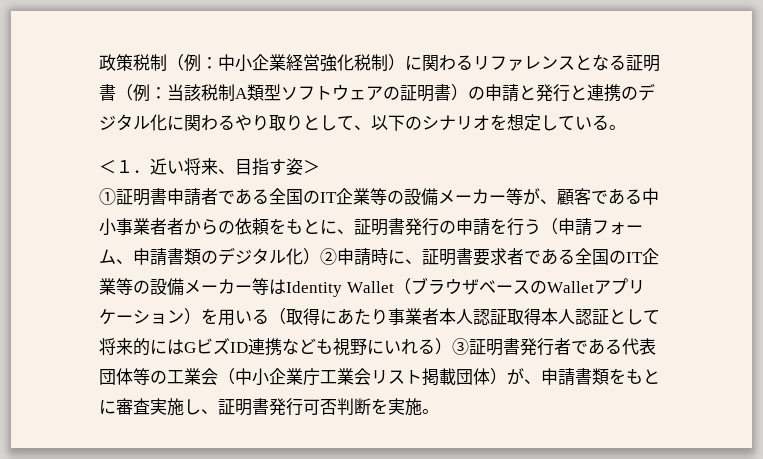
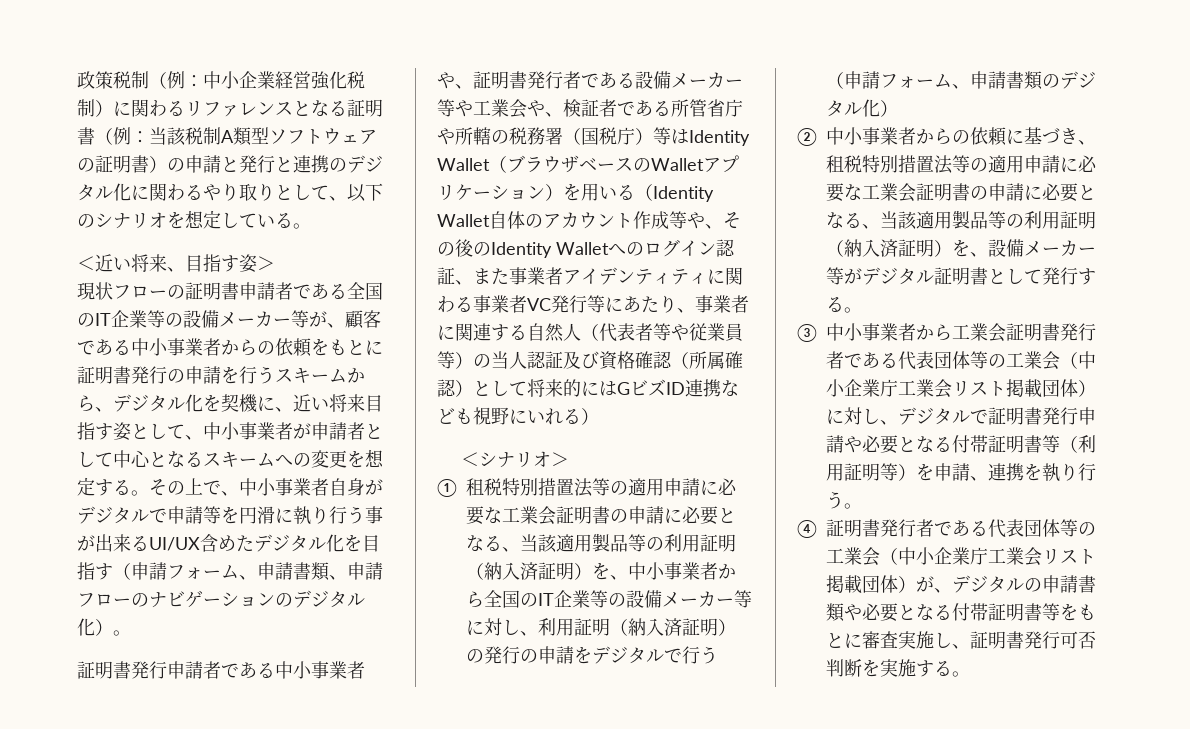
[116,160,150,173] １． -> (95, 263) none
[99,188,116,205] ① -> [77,282,185,300] 現状フローの
[167,218,184,235] 者 -> (221, 347) none
[337,229,354,234] 、 -> (383, 347) none
[541,218,643,236] [99,247,659,266] [99,278,252,296] （申請フォーム、申請書類のデジタル化）②申請時に、証明書要求者である全国のIT企業等の設備メーカー -> [275,367,365,383] [77,394,383,413] [77,422,383,441] [77,449,384,468] [77,477,383,496] [77,506,383,524] [77,534,380,552] [77,562,383,581] [77,590,365,608] [77,618,131,636] [77,661,365,679] [437,71,743,89] [437,99,743,118] [437,127,653,145] スキームから、デジタル化を契機に、近い将来目指す姿として、中小事業者が申請者として中心となるスキームへの変更を想定する。その上で、中小事業者自身がデジタルで申請等を円滑に執り行う事が出来るUI/UX含めたデジタル化を目指す（申請フォーム、申請書類、申請フローのナビゲーションのデジタル化）。 // 証明書発行申請者である中小事業者や、証明書発行者である設備メーカー等や工業会や、検証者である所管省庁や所轄の税務署（国税庁）
[286,308,609,325] 取得にあたり事業者本人認証取得本人認証 -> [653,186,714,202] [437,211,741,229] [437,239,735,258] [437,267,743,285] [437,295,749,313] [437,323,743,342] [437,351,743,370] [437,379,473,397] Identity Wallet自体のアカウント作成等や、その後のIdentity Walletへのログイン認証、また事業者アイデンティティに関わる事業者VC発行等にあたり、事業者に関連する自然人（代表者等や従業員等）の当人認証及び資格確認（所属確認）
[452,338,469,355] ③ -> [461,451,570,468] [437,478,737,497] [466,506,736,525] [466,533,736,553] [466,562,736,580] [466,590,752,608] [466,618,736,636] [466,646,718,664] [826,71,1096,90] [826,99,898,117] [797,127,1096,146] [826,155,1097,174] [826,183,1096,202] [826,210,1096,230] [826,239,1096,257] [826,267,1096,285] [826,297,862,313] [797,323,1096,342] [826,351,1096,370] [826,379,1096,398] [826,407,1096,425] [826,435,1096,454] [826,463,1096,481] [826,491,862,509] [797,520,817,538] // ＜シナリオ＞ // ①租税特別措置法等の適用申請に必要な工業会証明書の申請に必要となる、当該適用製品等の利用証明（納入済証明）を、中小事業者から全国のIT企業等の設備メーカー等に対し、利用証明（納入済証明）の発行の申請をデジタルで行う（申請フォーム、申請書類のデジタル化） // ②中小事業者からの依頼に基づき、租税特別措置法等の適用申請に必要な工業会証明書の申請に必要となる、当該適用製品等の利用証明（納入済証明）を、設備メーカー等がデジタル証明書として発行する。 // ③中小事業者から工業会証明書発行者である代表団体等の工業会（中小企業庁工業会リスト掲載団体）に対し、デジタルで証明書発行申請や必要となる付帯証明書等（利用証明等）を申請、連携を執り行う。 // ④
[541,368,609,386] 申請書類 -> [952,575,1096,593] [826,603,1060,622] デジタルの申請書類や必要となる付帯証明書等
(422, 407) none -> [916,660,952,677] する

